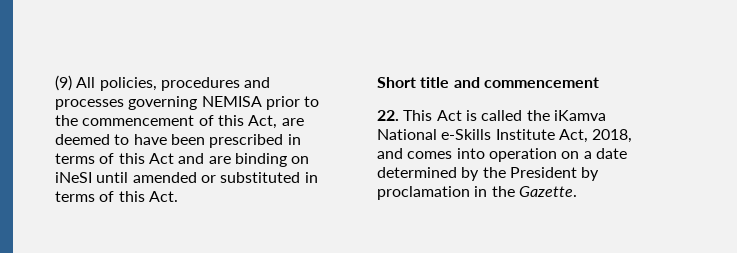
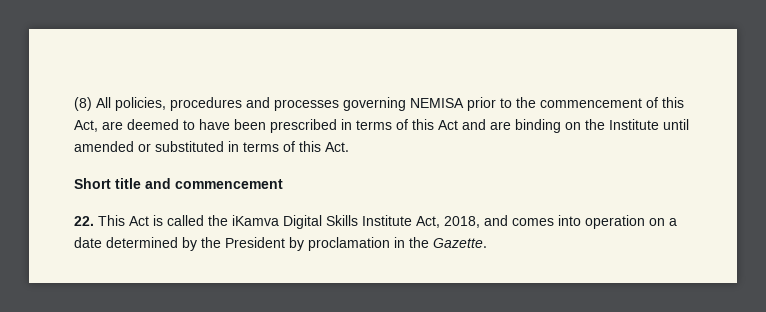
[55,75,72,91] (9) -> [74,97,92,111] (8)
[55,172,92,183] iNeSI -> [585,119,659,130] the Institute
[377,129,492,140] National e-Skills -> [283,215,358,229] Digital Skills

